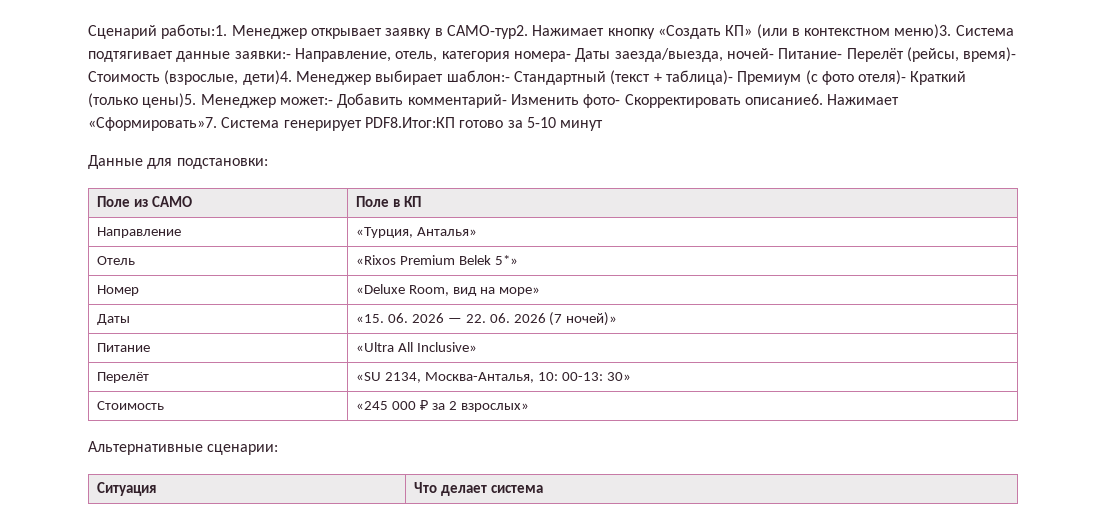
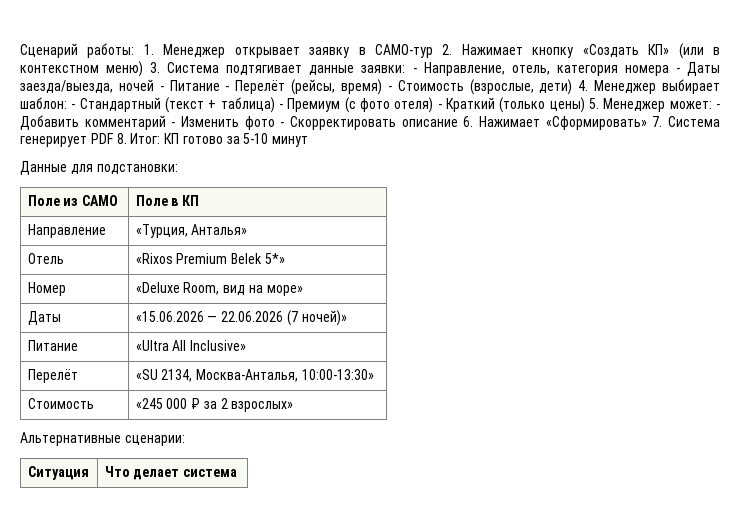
[161,24,228,39] работы:1. -> [87,43,154,58] работы: 1.
[446,25,528,39] САМО-тур2. -> [375,44,453,58] САМО-тур 2.
[894,24,952,39] меню)3. -> [106,61,161,77] меню) 3.
[234,51,291,59] заявки:- -> [361,65,417,73] заявки: -
[513,47,1017,62] [88,70,510,85] номера- Даты заезда/выезда, ночей- Питание- Перелёт (рейсы, время)- Стоимость (взрослые, дети)4. Менеджер выбирает шаблон:- -> [624,62,721,76] [20,79,720,95] [20,97,76,109] номера - Даты заезда/выезда, ночей - Питание - Перелёт (рейсы, время) - Стоимость (взрослые, дети) 4. Менеджер выбирает шаблон: -
[665,70,733,85] таблица)- -> [220,97,284,113] таблица) -
[858,70,967,85] [88,93,900,108] [88,117,455,131] отеля)- Краткий (только цены)5. Менеджер может:- Добавить комментарий- Изменить фото- Скорректировать описание6. Нажимает «Сформировать»7. Система генерирует PDF8.Итог:КП -> [394,97,721,113] [20,115,720,130] [20,133,180,147] отеля) - Краткий (только цены) 5. Менеджер может: - Добавить комментарий - Изменить фото - Скорректировать описание 6. Нажимает «Сформировать» 7. Система генерирует PDF 8. Итог: КП
[356,313,546,323] «15. 06. 2026 — 22. 06. 2026 -> [135,311,284,322] «15.06.2026 — 22.06.2026
[537,372,631,381] 10: 00-13: 30» -> [301,369,374,380] 10:00-13:30»

